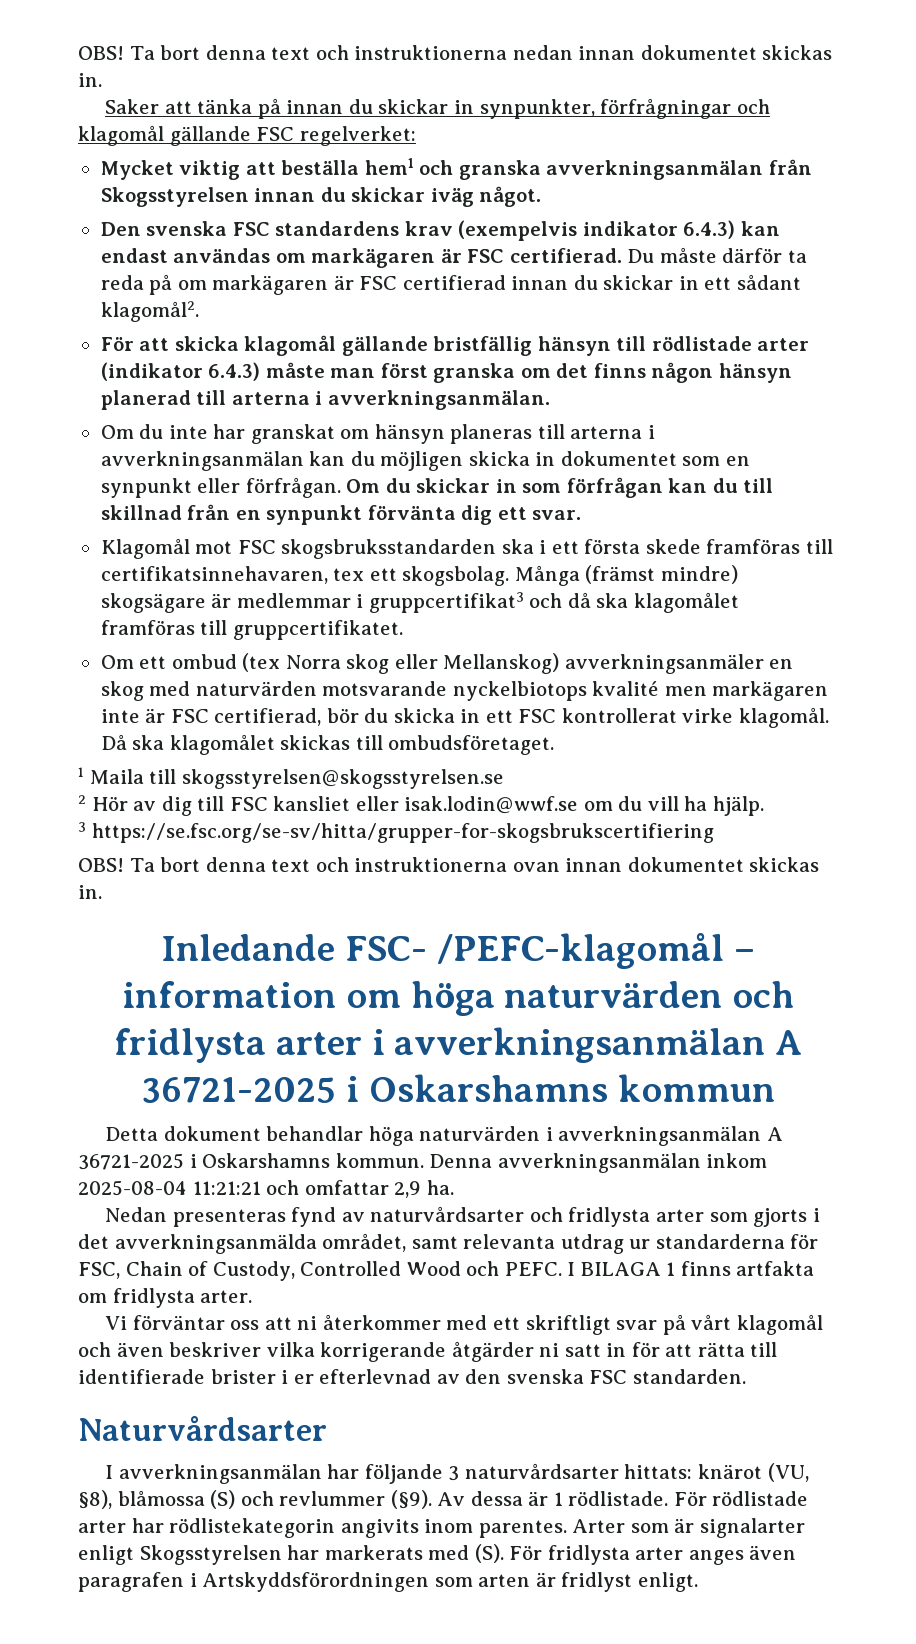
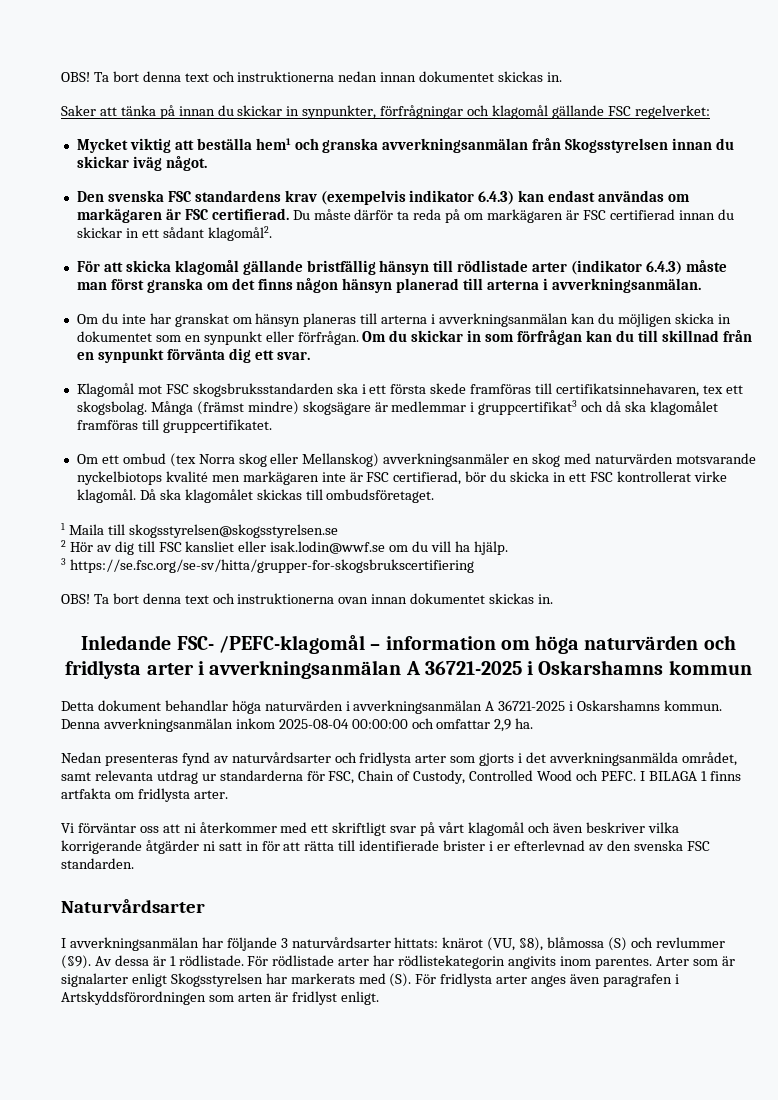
[192,1181,261,1195] 11:21:21 -> [351,719,408,729] 00:00:00

